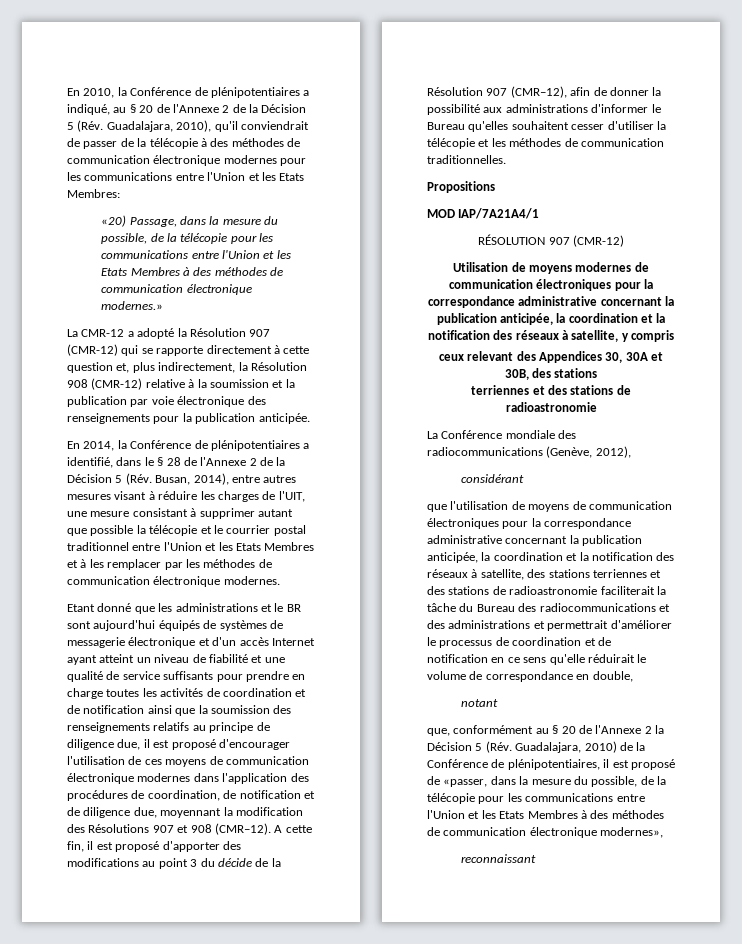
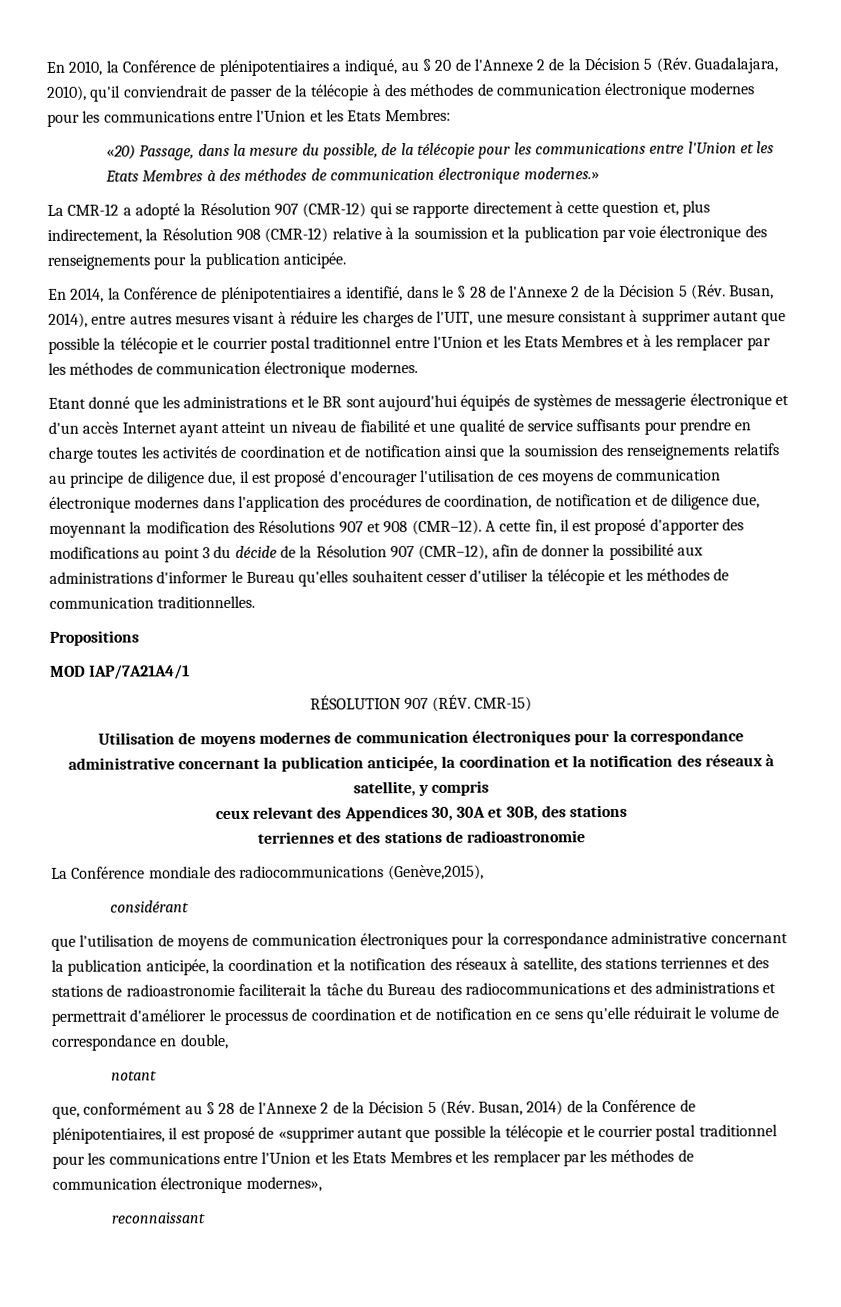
[572,235,624,247] (CMR-12) -> [432,694,533,712] (RÉV. CMR-15)
[546,446,631,458] (Genève, 2012), -> [387,864,484,881] (Genève,2015),
[561,725,664,734] [427,741,617,753] 20 de l'Annexe 2 la Décision 5 (Rév. Guadalajara, 2010) -> [218,1100,564,1116] 28 de l'Annexe 2 de la Décision 5 (Rév. Busan, 2014)
[443,776,666,787] [427,793,645,804] [427,810,609,819] «passer, dans la mesure du possible, de la télécopie pour les communications entre l'Union et les Etats Membres à des -> [277,1124,778,1143] [52,1150,608,1169] «supprimer autant que possible la télécopie et le courrier postal traditionnel pour les communications entre l'Union et les Etats Membres et les remplacer par les

